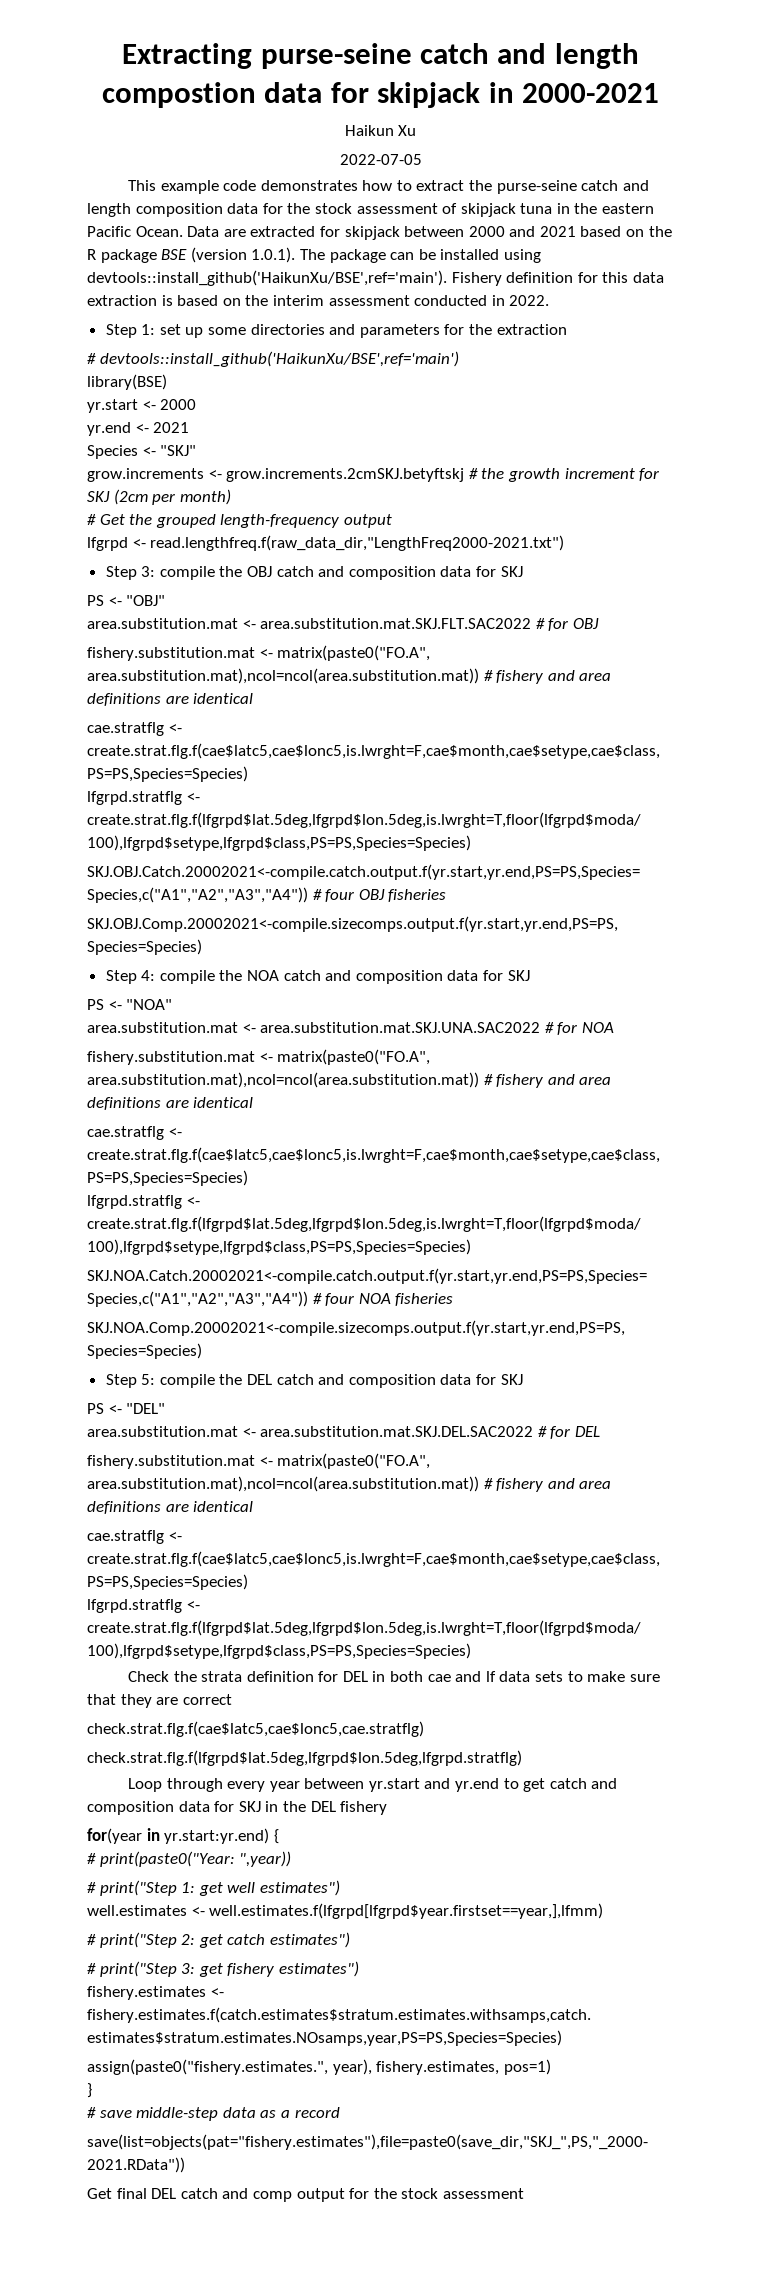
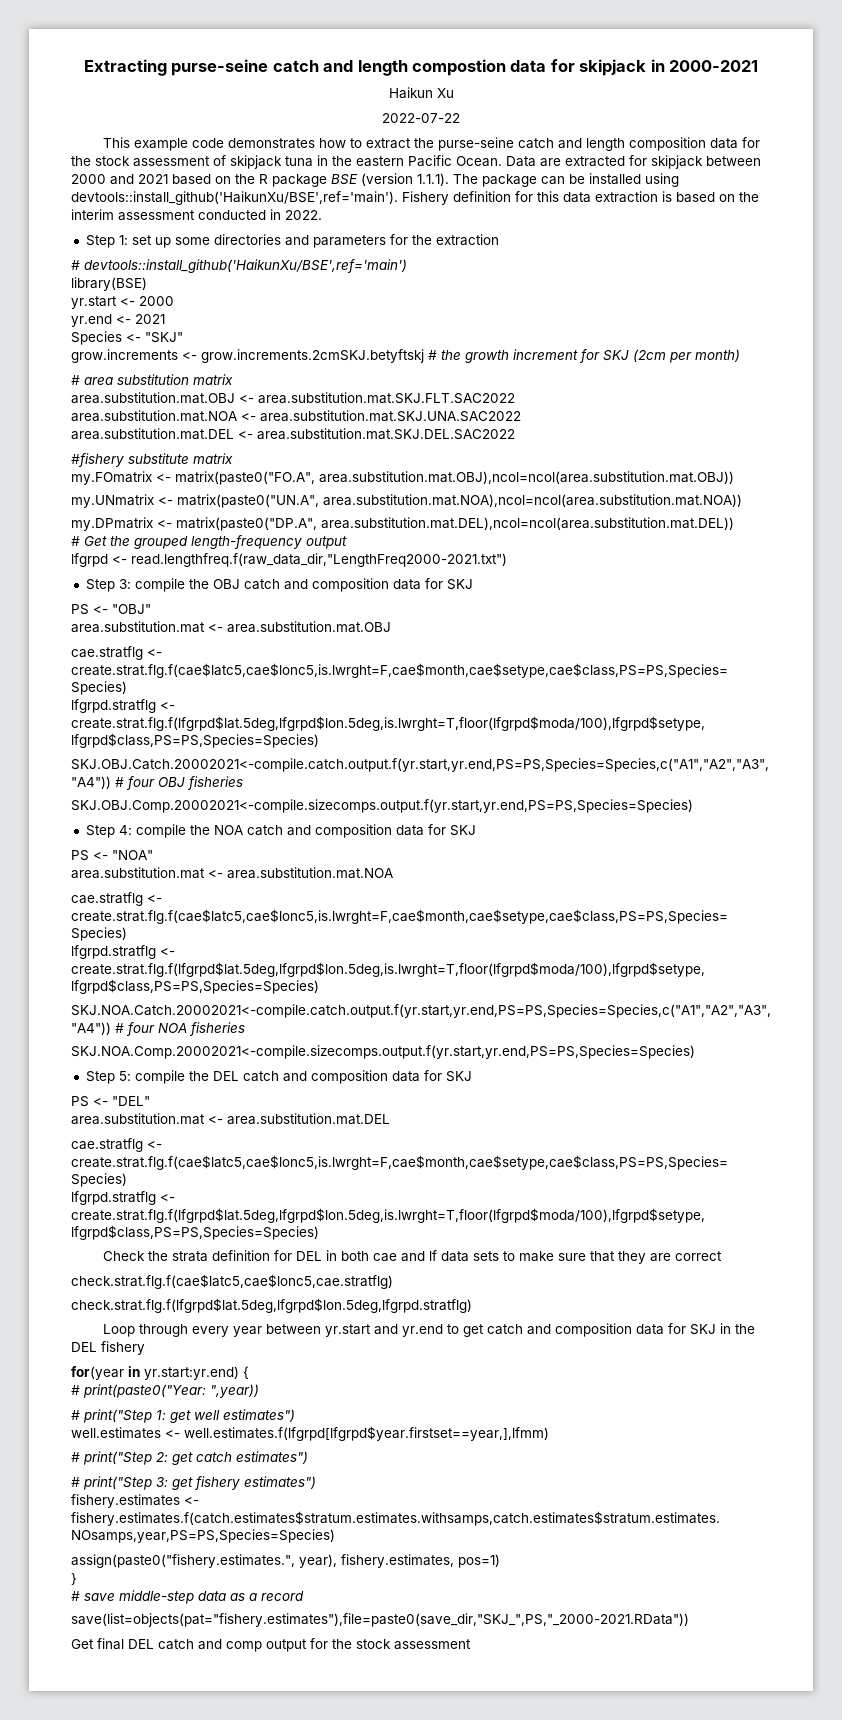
[339,154,422,165] 2022-07-05 -> [382,113,460,123] 2022-07-22
[251,247,296,263] 1.0.1). -> [417,173,449,186] 1.1.1).
(231, 497) none -> [71,374,233,385] [71,392,515,404] [71,410,521,422] [71,428,515,440] [71,453,233,467] [71,471,734,485] [71,494,742,508] [71,517,734,531] // # area substitution matrix // area.substitution.mat.OBJ <- area.substitution.mat.SKJ.FLT.SAC2022 // area.substitution.mat.NOA <- area.substitution.mat.SKJ.UNA.SAC2022 // area.substitution.mat.DEL <- area.substitution.mat.SKJ.DEL.SAC2022 // #fishery substitute matrix // my.FOmatrix <- matrix(paste0("FO.A", area.substitution.mat.OBJ),ncol=ncol(area.substitution.mat.OBJ)) // my.UNmatrix <- matrix(paste0("UN.A", area.substitution.mat.NOA),ncol=ncol(area.substitution.mat.NOA)) // my.DPmatrix <- matrix(paste0("DP.A", area.substitution.mat.DEL),ncol=ncol(area.substitution.mat.DEL))
[260,618,599,631] [87,645,431,661] [87,668,612,684] [87,693,254,706] area.substitution.mat.SKJ.FLT.SAC2022 # for OBJ // fishery.substitution.mat <- matrix(paste0("FO.A", area.substitution.mat),ncol=ncol(area.substitution.mat)) # fishery and area definitions are identical -> [227,621,391,633] area.substitution.mat.OBJ
[260,1022,614,1035] [87,1049,431,1065] [87,1072,612,1088] [87,1097,254,1110] area.substitution.mat.SKJ.UNA.SAC2022 # for NOA // fishery.substitution.mat <- matrix(paste0("FO.A", area.substitution.mat),ncol=ncol(area.substitution.mat)) # fishery and area definitions are identical -> [227,867,393,879] area.substitution.mat.NOA
[260,1426,600,1439] [87,1453,431,1469] [87,1476,612,1492] [87,1501,254,1514] area.substitution.mat.SKJ.DEL.SAC2022 # for DEL // fishery.substitution.mat <- matrix(paste0("FO.A", area.substitution.mat),ncol=ncol(area.substitution.mat)) # fishery and area definitions are identical -> [227,1113,390,1125] area.substitution.mat.DEL

